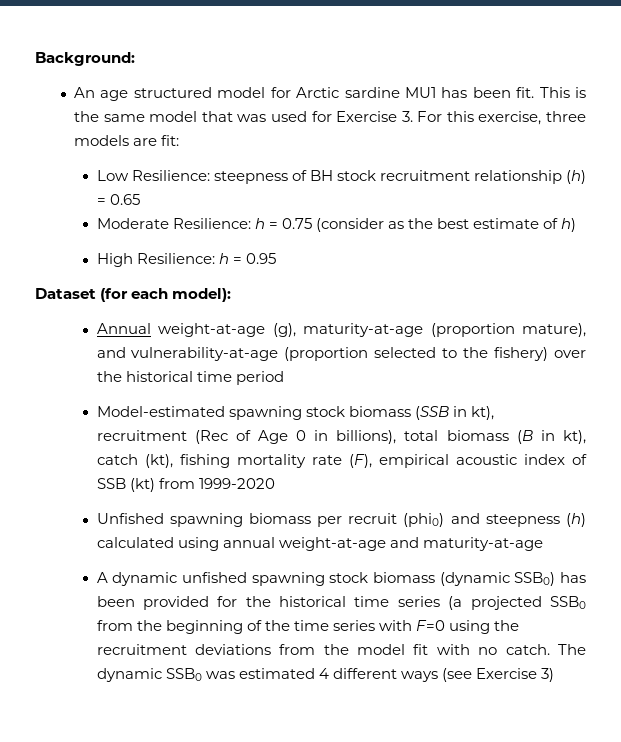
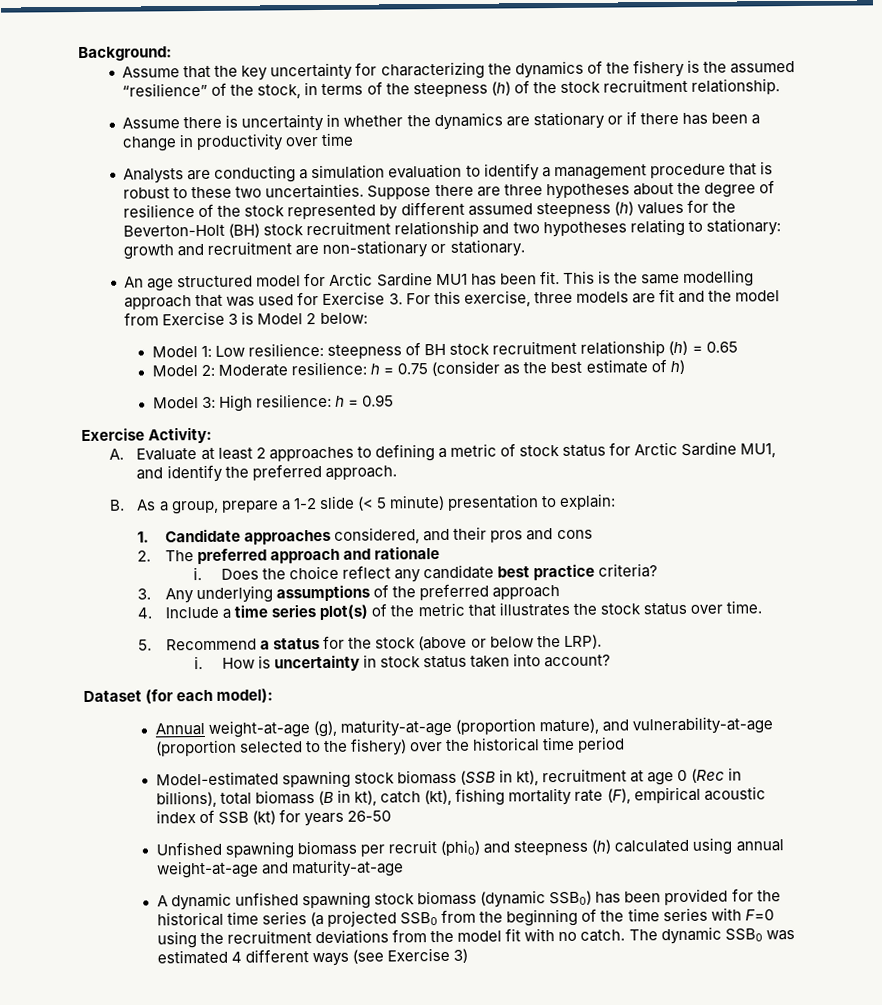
(135, 59) none -> [122,59,795,81] [122,78,780,99] [122,111,760,132] [122,132,355,152] [123,161,773,184] [123,180,775,200] [123,199,736,220] [123,218,781,238] [123,239,525,260] // Assume that the key uncertainty for characterizing the dynamics of the fishery is the assumed “resilience” of the stock, in terms of the steepness (h) of the stock recruitment relationship. // Assume there is uncertainty in whether the dynamics are stationary or if there has been a change in productivity over time // Analysts are conducting a simulation evaluation to identify a management procedure that is robust to these two uncertainties. Suppose there are three hypotheses about the degree of resilience of the stock represented by different assumed steepness (h) values for the Beverton-Holt (BH) stock recruitment relationship and two hypotheses relating to stationary: growth and recruitment are non-stationary or stationary.
[344,87,400,98] sardine -> [376,272,433,287] Sardine
[149,111,198,122] model -> [682,269,754,287] [124,295,193,310] modelling approach
[161,135,180,146] [96,170,210,181] fit: // Low Resilience: -> [658,289,781,304] [124,311,368,326] [151,342,325,358] fit and the model from Exercise 3 is Model 2 below: // Model 1: Low resilience:
[96,218,251,229] Moderate Resilience: -> [151,361,368,377] Model 2: Moderate resilience:
[96,253,215,267] High Resilience: -> [152,393,333,412] Model 3: High resilience:
(276, 258) none -> [81,426,213,444] [108,441,777,462] [136,463,397,483] [108,493,617,515] [137,526,593,545] [137,546,441,565] [192,563,659,583] [137,583,561,604] [137,600,762,621] [138,634,602,651] [193,653,612,672] // Exercise Activity: // A. Evaluate at least 2 approaches to defining a metric of stock status for Arctic Sardine MU1, and identify the preferred approach. // B. As a group, prepare a 1-2 slide (< 5 minute) presentation to explain: // 1. Candidate approaches considered, and their pros and cons // 2. The preferred approach and rationale // i. Does the choice reflect any candidate best practice criteria? // 3. Any underlying assumptions of the preferred approach // 4. Include a time series plot(s) of the metric that illustrates the stock status over time. // 5. Recommend a status for the stock (above or below the LRP). // i. How is uncertainty in stock status taken into account?
[194,430,307,444] (Rec of Age 0 -> [630,768,725,786] at age 0 (Rec
[158,478,275,489] from 1999-2020 -> [279,809,392,827] for years 26-50

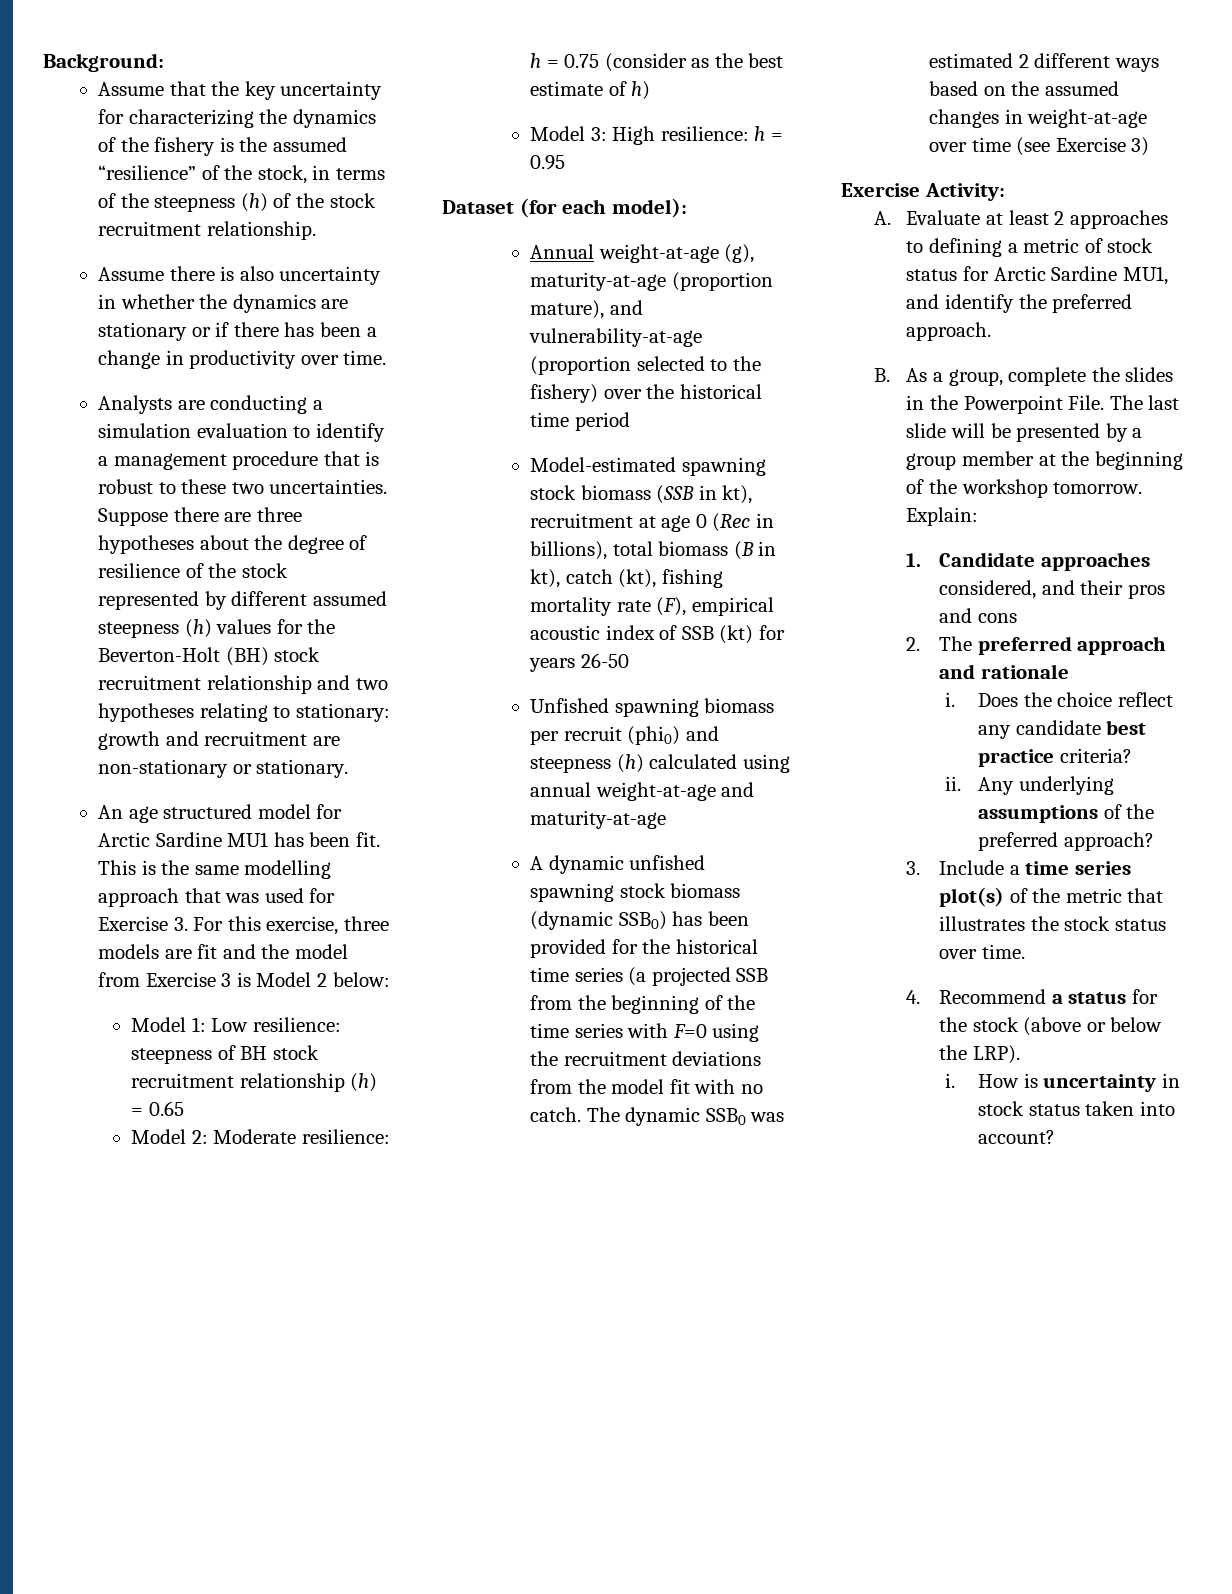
(239, 121) none -> [239,266,274,281] also
[321,132,355,146] time -> [343,350,387,365] time.
[81,426,213,444] [108,441,777,462] [136,463,397,483] [108,493,617,515] [137,526,593,545] [137,546,441,565] [192,563,659,583] [137,583,561,604] [137,600,762,621] [138,634,602,651] [193,653,612,672] // Exercise Activity: // A. Evaluate at least 2 approaches to defining a metric of stock status for Arctic Sardine MU1, and identify the preferred approach. // B. As a group, prepare a 1-2 slide (< 5 minute) presentation to explain: // 1. Candidate approaches considered, and their pros and cons // 2. The preferred approach and rationale // i. Does the choice reflect any candidate best practice criteria? // 3. Any underlying assumptions of the preferred approach // 4. Include a time series plot(s) of the metric that illustrates the stock status over time. // 5. Recommend a status for the stock (above or below the LRP). // i. How is uncertainty in stock status taken into account? -> (566, 162) none
[400,912,439,926] SSB0 -> [736,968,769,982] SSB
[231,951,243,963] 4 -> [1018,54,1029,68] 2
[352,947,469,964] (see Exercise 3) -> [929,81,1119,96] [929,109,1148,128] [929,137,1150,156] [841,183,1005,201] [873,210,1168,229] [906,238,1154,257] [906,266,1168,285] [906,294,1133,313] [906,322,992,341] [873,367,1174,386] [906,395,1180,414] [906,423,1143,442] [906,451,1183,470] [906,479,1143,498] [906,507,979,526] [906,552,1150,571] [939,580,1165,599] [939,608,1017,623] [906,636,1167,655] [939,664,1069,679] [945,692,1173,707] [978,720,1147,739] [978,748,1132,767] [945,776,1114,795] [978,804,1155,823] [978,832,1154,851] [906,860,1131,875] [939,887,1164,907] [939,916,1166,931] [939,944,1025,959] [906,989,1158,1004] [939,1017,1163,1036] [939,1045,1020,1064] [945,1073,1180,1092] [978,1101,1175,1116] [978,1130,1056,1144] based on the assumed changes in weight-at-age over time (see Exercise 3) // Exercise Activity: // A. Evaluate at least 2 approaches to defining a metric of stock status for Arctic Sardine MU1, and identify the preferred approach. // B. As a group, complete the slides in the Powerpoint File. The last slide will be presented by a group member at the beginning of the workshop tomorrow. Explain: // 1. Candidate approaches considered, and their pros and cons // 2. The preferred approach and rationale // i. Does the choice reflect any candidate best practice criteria? // ii. Any underlying assumptions of the preferred approach? // 3. Include a time series plot(s) of the metric that illustrates the stock status over time. // 4. Recommend a status for the stock (above or below the LRP). // i. How is uncertainty in stock status taken into account?

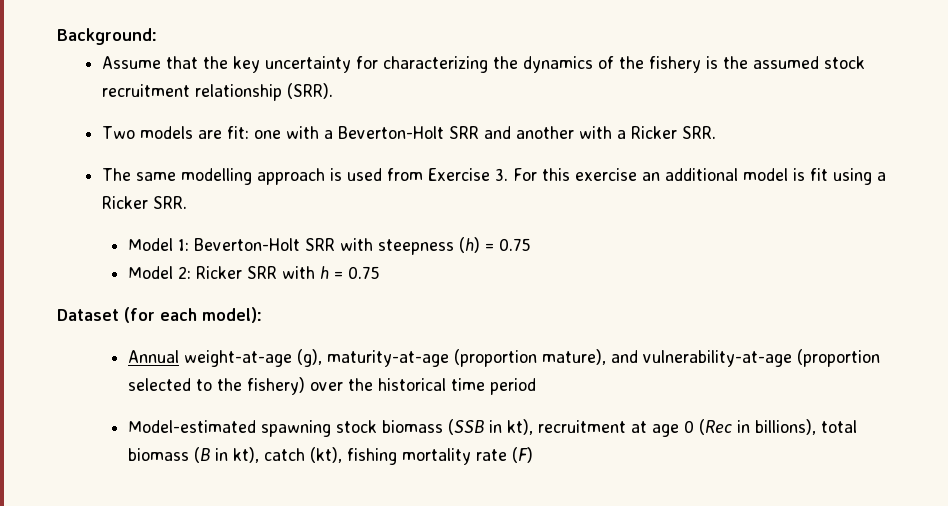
[98,165,385,184] [98,193,376,212] [98,221,316,240] [98,266,382,285] [98,294,349,313] [98,322,377,341] [98,350,387,369] [98,395,323,414] [98,423,385,442] [98,451,380,470] [98,479,388,494] [98,507,302,526] [98,535,368,554] [98,563,288,578] [98,591,387,610] [98,619,336,638] [98,647,321,666] [98,675,388,694] [98,703,390,722] [98,731,340,750] [98,759,349,778] [98,804,343,823] [98,832,380,847] [98,860,332,879] [98,888,336,907] [98,916,389,935] [98,944,348,959] [98,972,390,987] [131,1017,341,1032] [131,1045,319,1064] [131,1073,345,1092] “resilience” of the stock, in terms of the steepness (h) of the stock recruitment relationship. // Assume there is also uncertainty in whether the dynamics are stationary or if there has been a change in productivity over time. // Analysts are conducting a simulation evaluation to identify a management procedure that is robust to these two uncertainties. Suppose there are three hypotheses about the degree of resilience of the stock represented by different assumed steepness (h) values for the Beverton-Holt (BH) stock recruitment relationship and two hypotheses relating to stationary: growth and recruitment are non-stationary or stationary. // An age structured model for Arctic Sardine MU1 has been fit. This is the same modelling approach that was used for Exercise 3. For this exercise, three models are fit and the model from Exercise 3 is Model 2 below: // Model 1: Low resilience: steepness of BH stock recruitment relationship -> [824,56,866,69] [102,83,334,101] [102,126,717,139] [102,168,887,185] [102,196,188,209] [128,238,455,255] stock recruitment relationship (SRR). // Two models are fit: one with a Beverton-Holt SRR and another with a Ricker SRR. // The same modelling approach is used from Exercise 3. For this exercise an additional model is fit using a Ricker SRR. // Model 1: Beverton-Holt SRR with steepness
[148,1101,184,1116] 0.65 -> [499,238,532,251] 0.75
[213,1129,390,1144] Moderate resilience: -> [196,266,316,279] Ricker SRR with
[604,53,784,72] [530,81,651,100] [530,126,783,145] [530,155,566,170] (consider as the best estimate of h) // Model 3: High resilience: h = 0.95 -> (381, 272) none
[656,597,774,616] [530,625,785,644] [529,653,629,672] [530,698,775,717] [530,726,719,745] [530,754,790,773] [530,782,755,801] [530,810,667,829] [530,855,706,874] [530,883,741,902] [530,911,749,930] [530,939,758,958] [530,967,769,986] [530,995,756,1014] [530,1023,760,1042] [530,1051,762,1066] [530,1079,763,1094] [530,1107,785,1126] [929,53,1159,72] [929,81,1119,96] [929,109,1148,128] [929,137,1150,156] [841,183,1005,201] [873,210,1168,229] [906,238,1154,257] [906,266,1168,285] [906,294,1133,313] [906,322,992,341] [873,367,1174,386] [906,395,1180,414] [906,423,1143,442] [906,451,1183,470] [906,479,1143,498] [906,507,979,526] [906,552,1150,571] [939,580,1165,599] [939,608,1017,623] [906,636,1167,655] [939,664,1069,679] [945,692,1173,707] [978,720,1147,739] [978,748,1132,767] [945,776,1114,795] [978,804,1155,823] [978,832,1154,851] [906,860,1131,875] [939,887,1164,907] [939,916,1166,931] [939,944,1025,959] [906,989,1158,1004] [939,1017,1163,1036] [939,1045,1020,1064] [945,1073,1180,1092] [978,1101,1175,1116] [978,1130,1056,1144] (F), empirical acoustic index of SSB (kt) for years 26-50 // Unfished spawning biomass per recruit (phi0) and steepness (h) calculated using annual weight-at-age and maturity-at-age // A dynamic unfished spawning stock biomass (dynamic SSB0) has been provided for the historical time series (a projected SSB from the beginning of the time series with F=0 using the recruitment deviations from the model fit with no catch. The dynamic SSB0 was estimated 2 different ways based on the assumed changes in weight-at-age over time (see Exercise 3) // Exercise Activity: // A. Evaluate at least 2 approaches to defining a metric of stock status for Arctic Sardine MU1, and identify the preferred approach. // B. As a group, complete the slides in the Powerpoint File. The last slide will be presented by a group member at the beginning of the workshop tomorrow. Explain: // 1. Candidate approaches considered, and their pros and cons // 2. The preferred approach and rationale // i. Does the choice reflect any candidate best practice criteria? // ii. Any underlying assumptions of the preferred approach? // 3. Include a time series plot(s) of the metric that illustrates the stock status over time. // 4. Recommend a status for the stock (above or below the LRP). // i. How is uncertainty in stock status taken into account? -> [512,447,534,463] (F)

